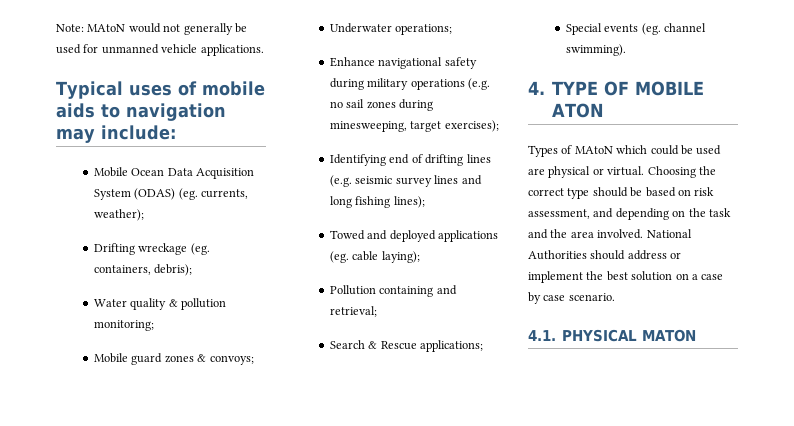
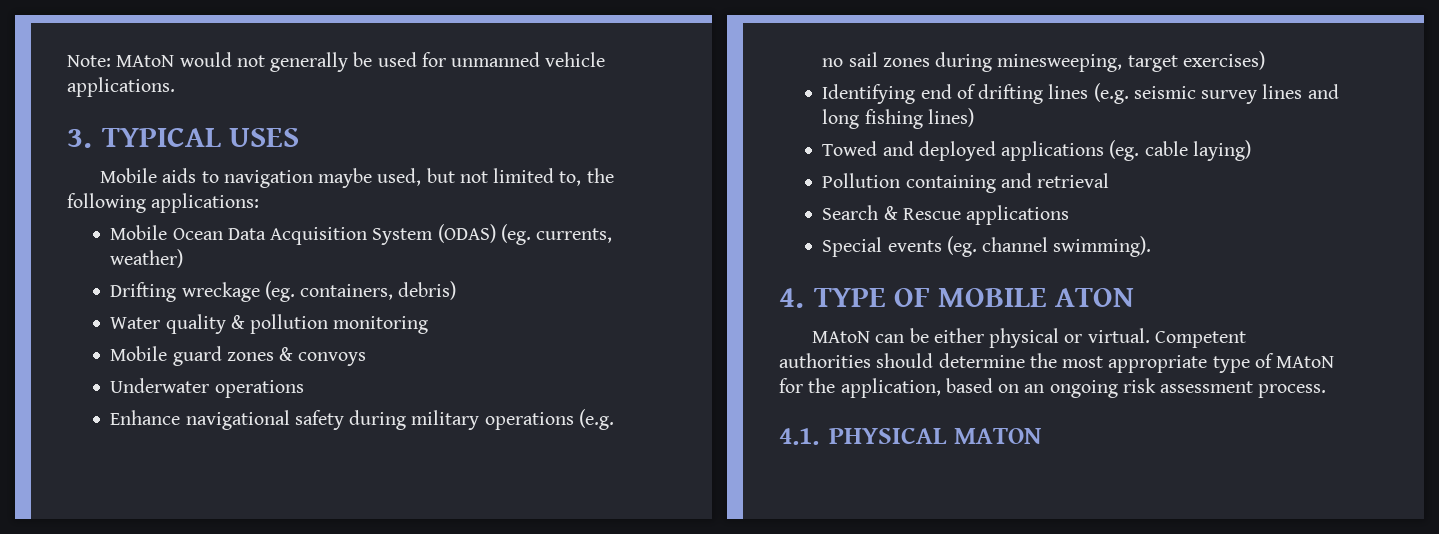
[56,81,265,99] [56,103,226,121] [56,125,176,143] Typical uses of mobile aids to navigation may include: -> [67,127,299,148] [100,168,614,188] [67,193,260,213] 3. TYPICAL USES // Mobile aids to navigation maybe used, but not limited to, the following applications:
[94,209,145,221] weather); -> [110,249,184,268] weather)
[154,264,193,276] debris); -> [398,281,457,300] debris)
[94,320,155,331] monitoring; -> [333,316,429,334] monitoring
[209,355,254,365] convoys; -> [298,352,367,366] convoys
[395,24,453,35] operations; -> [214,380,304,398] operations
[444,120,499,132] exercises); -> [1182,51,1265,70] exercises)
[393,196,425,208] lines); -> [927,108,974,127] lines)
[381,251,420,263] laying); -> [1192,140,1251,161] laying)
[330,306,378,317] retrieval; -> [1037,173,1110,188] retrieval
[420,340,484,352] applications; -> [966,205,1070,225] applications
[528,145,722,157] [528,166,716,178] [528,187,715,199] [528,208,731,220] [528,229,692,239] [528,250,682,260] [528,271,724,283] [528,292,615,304] Types of MAtoN which could be used are physical or virtual. Choosing the correct type should be based on risk assessment, and depending on the task and the area involved. National Authorities should address or implement the best solution on a case by case scenario. -> [812,328,1246,348] [779,353,1335,373] [779,378,1327,398] MAtoN can be either physical or virtual. Competent authorities should determine the most appropriate type of MAtoN for the application, based on an ongoing risk assessment process.

